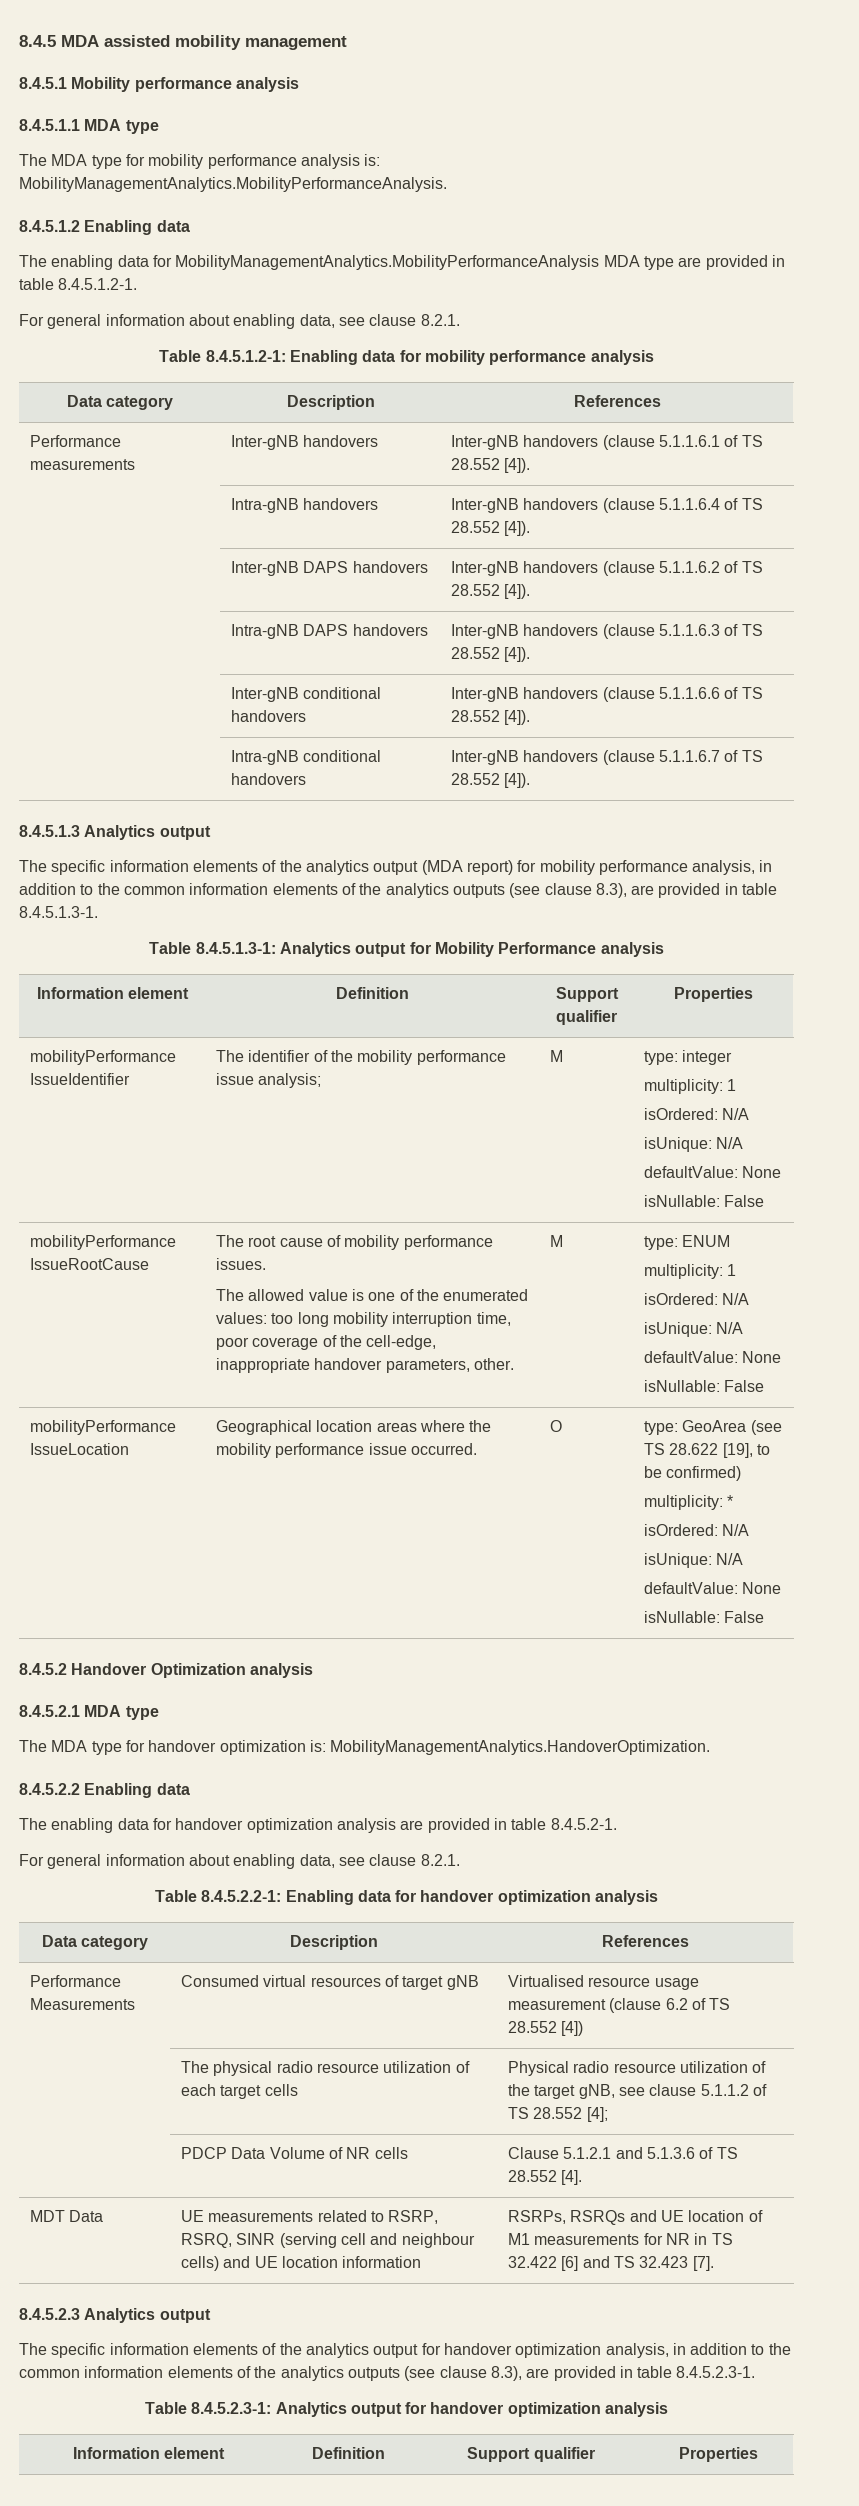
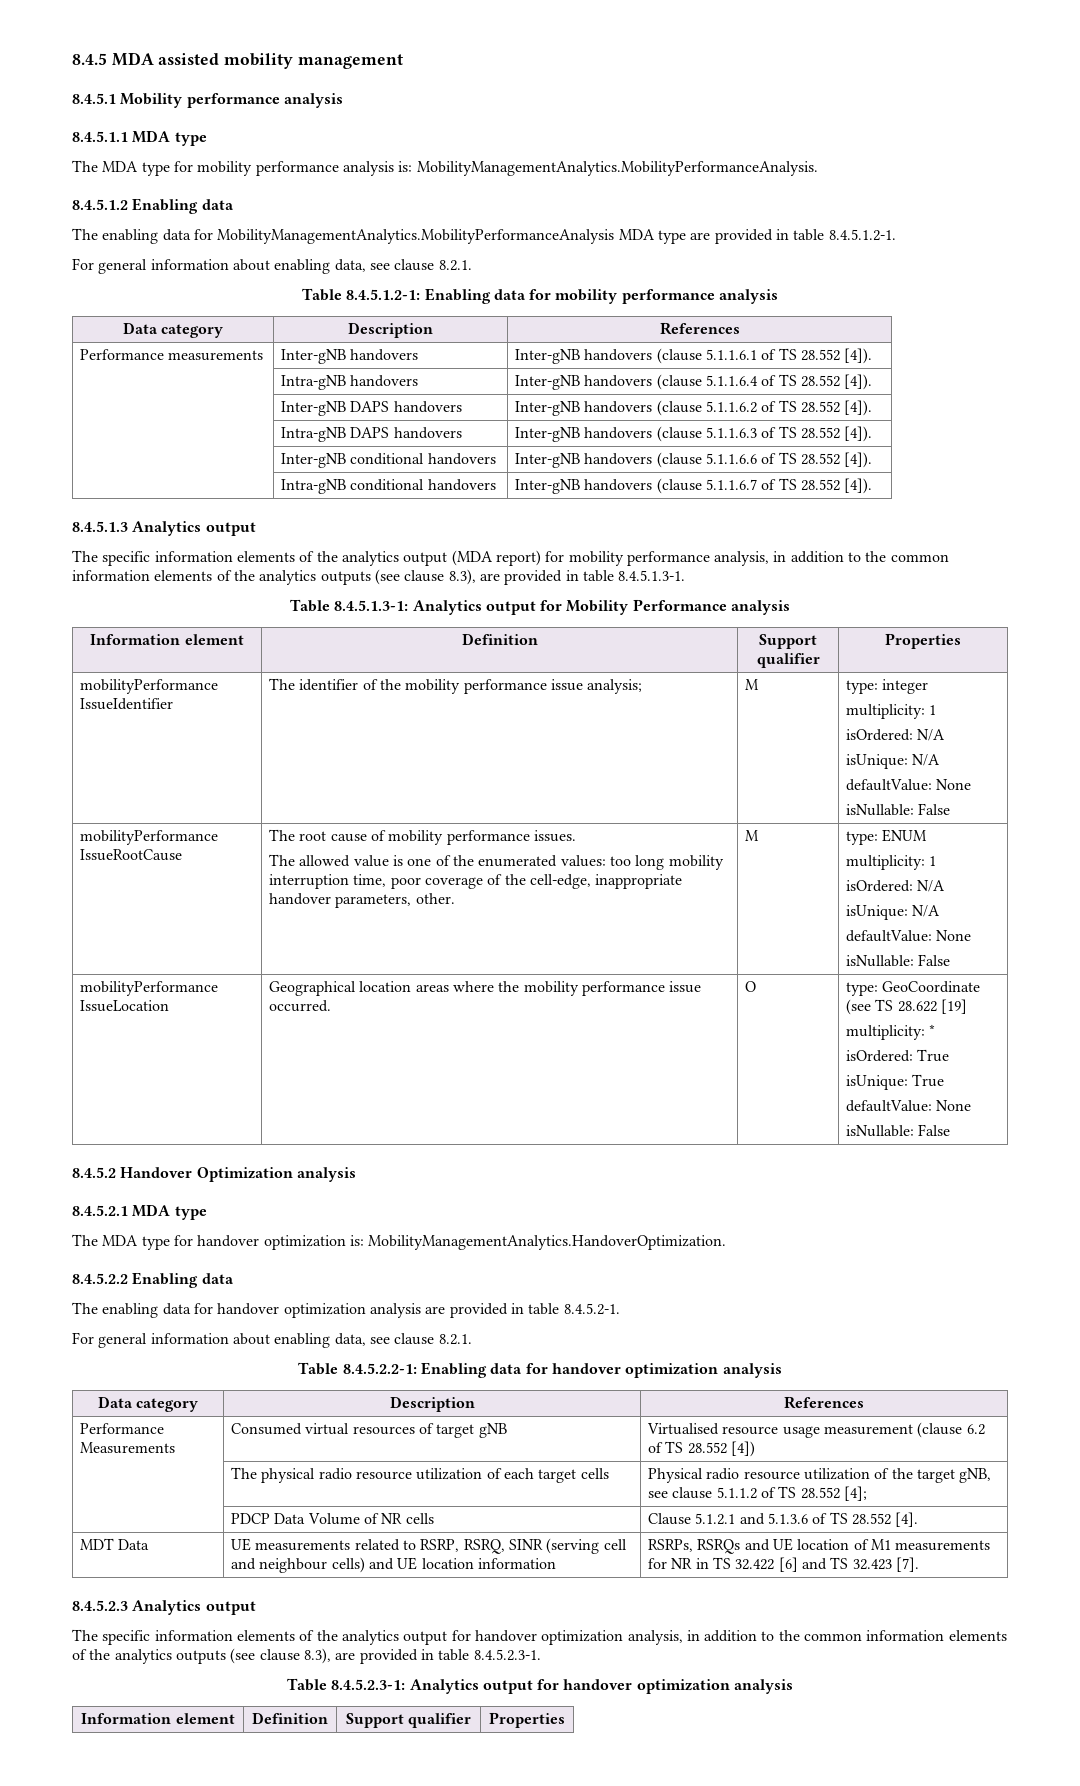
[682,1420,747,1432] GeoArea -> [882,981,981,993] GeoCoordinate
[722,1443,770,1458] [643,1466,742,1481] [19], to be confirmed) -> [940,999,967,1014] [19]
[722,1524,750,1536] [643,1553,744,1568] N/A // isUnique: N/A -> [917,1049,950,1062] [846,1074,945,1090] True // isUnique: True

